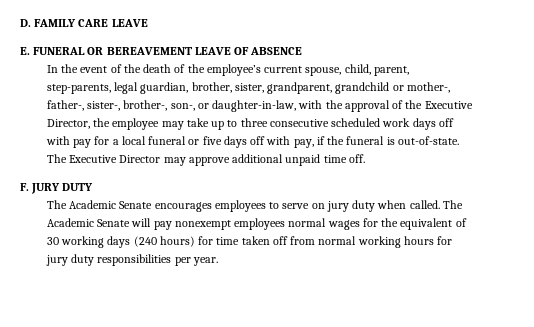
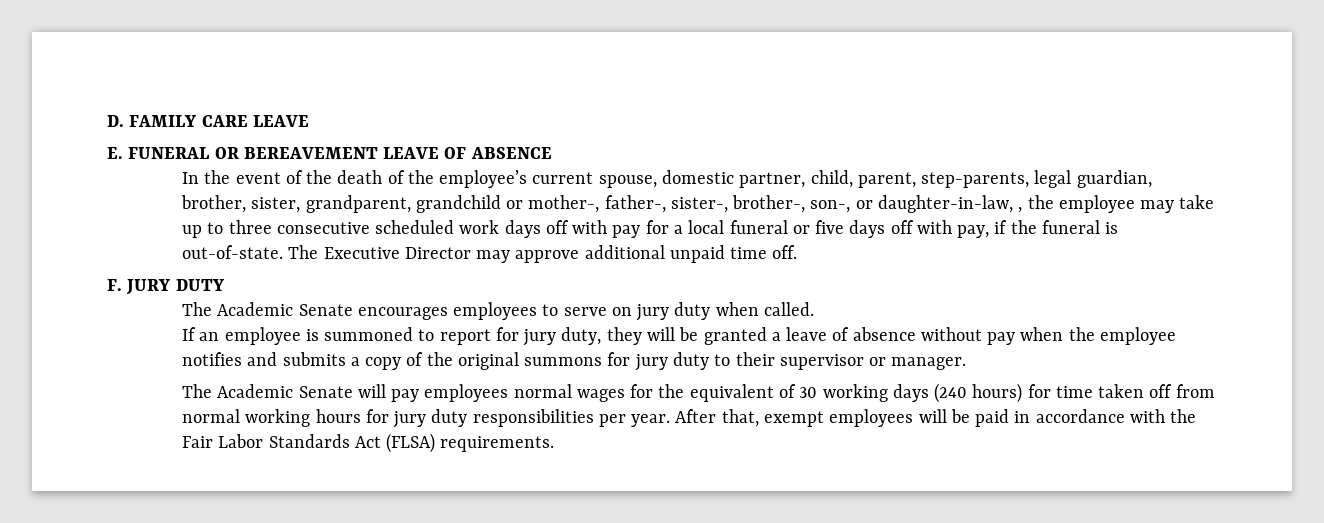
(342, 71) none -> [662,170,806,188] domestic partner,
[298,100,473,112] [46,119,90,129] with the approval of the Executive Director, -> [1018,207,1023,213] ,
(440, 204) none -> [182,327,1176,346] [182,352,967,371] // If an employee is summoned to report for jury duty, they will be granted a leave of absence without pay when the employee notifies and submits a copy of the original summons for jury duty to their supervisor or manager. //
[174,220,231,230] nonexempt -> (420, 395) none
(218, 261) none -> [675,409,1197,427] [182,433,555,453] After that, exempt employees will be paid in accordance with the Fair Labor Standards Act (FLSA) requirements.

